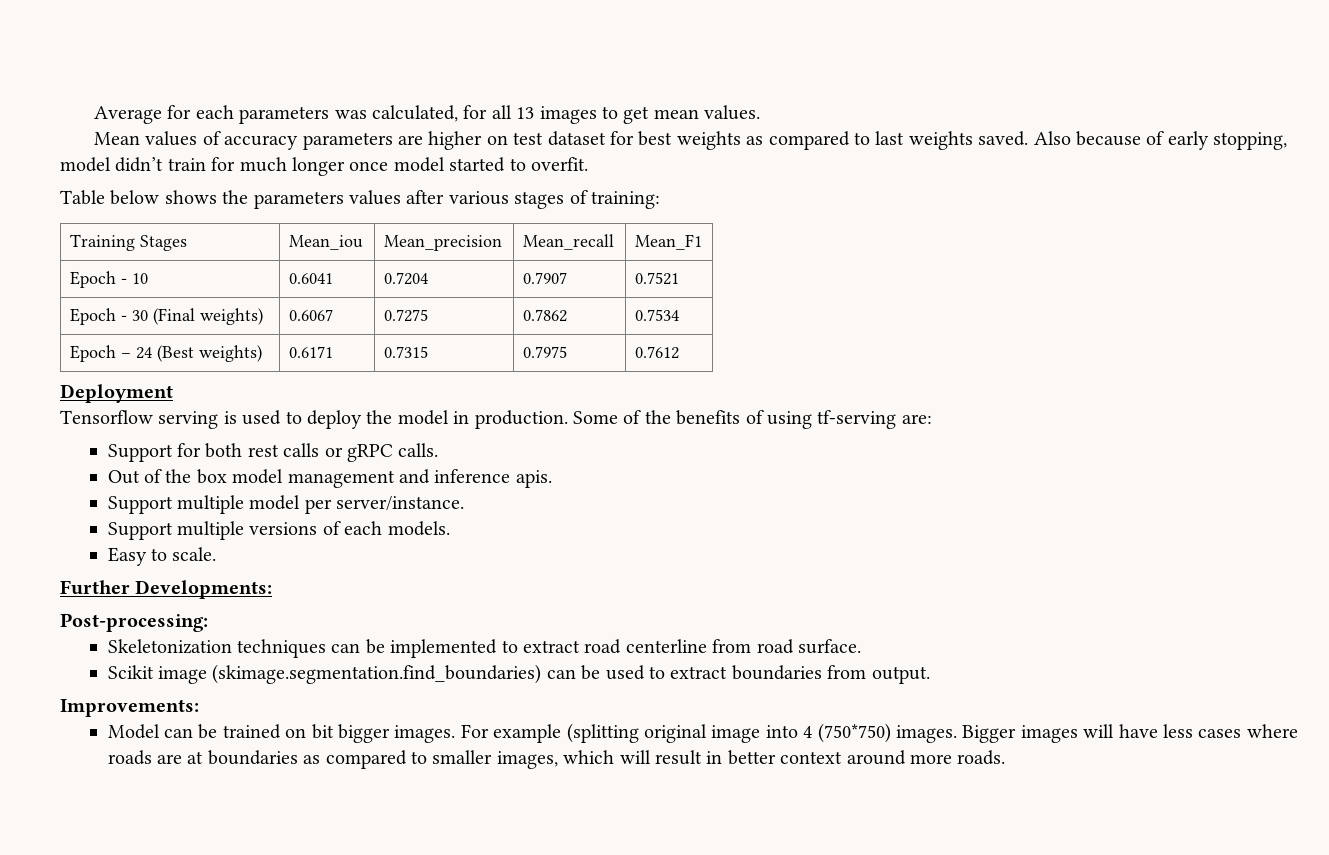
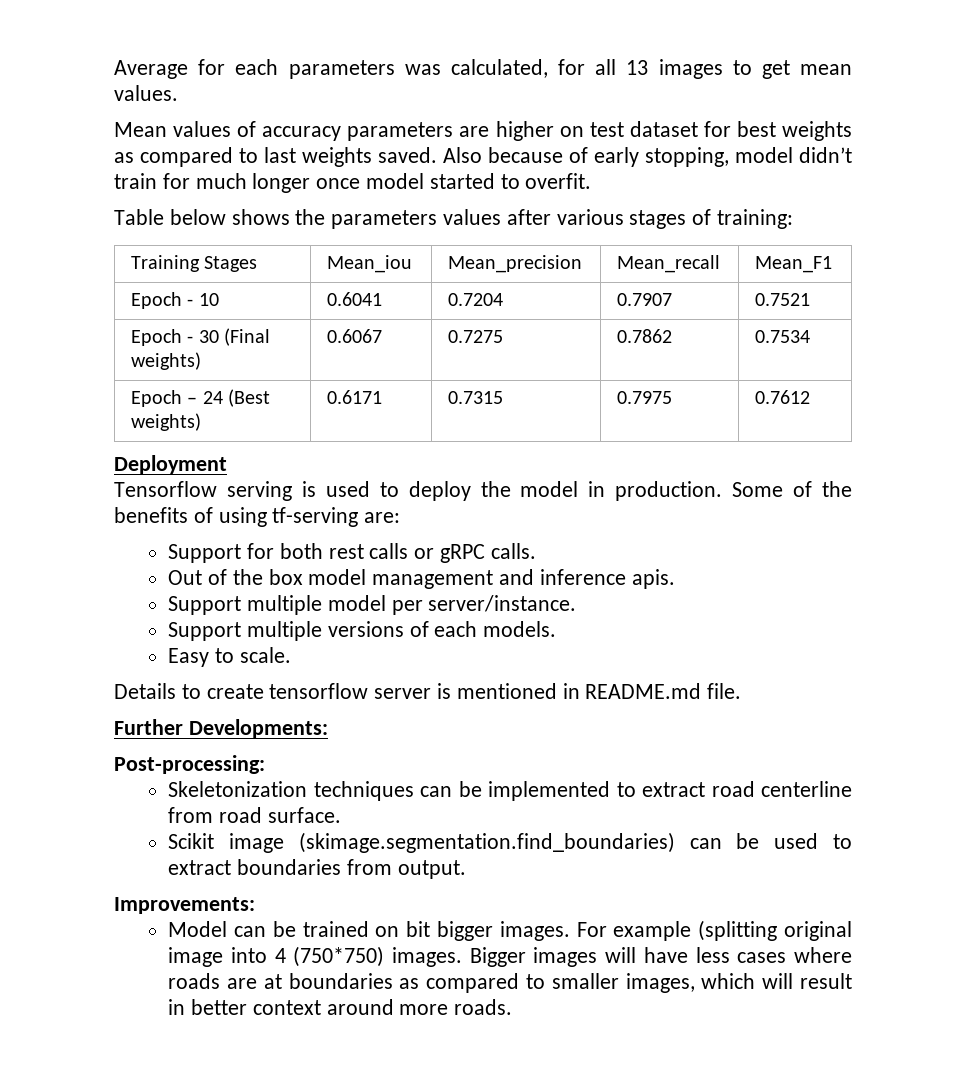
(217, 554) none -> [114,683,742,699] // Details to create tensorflow server is mentioned in README.md file.

